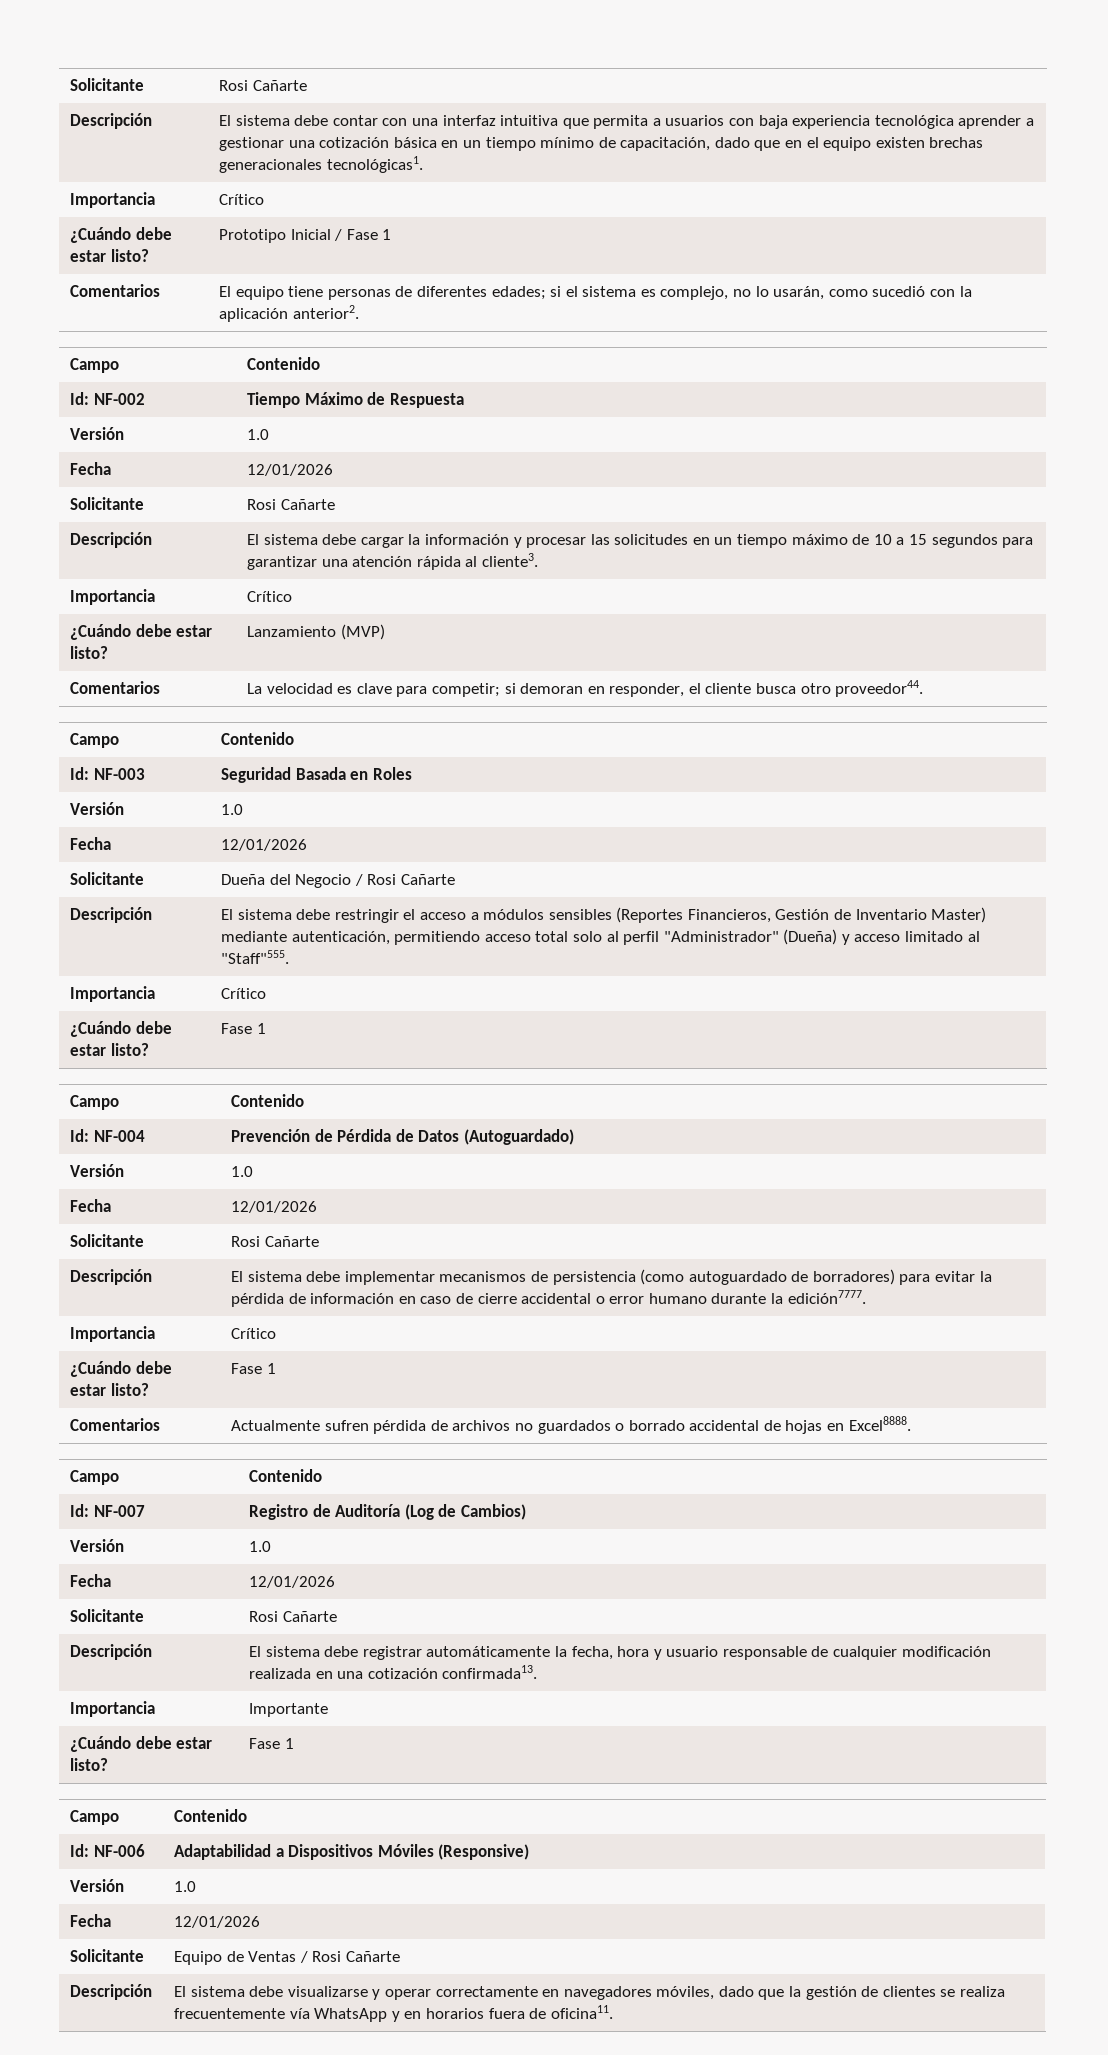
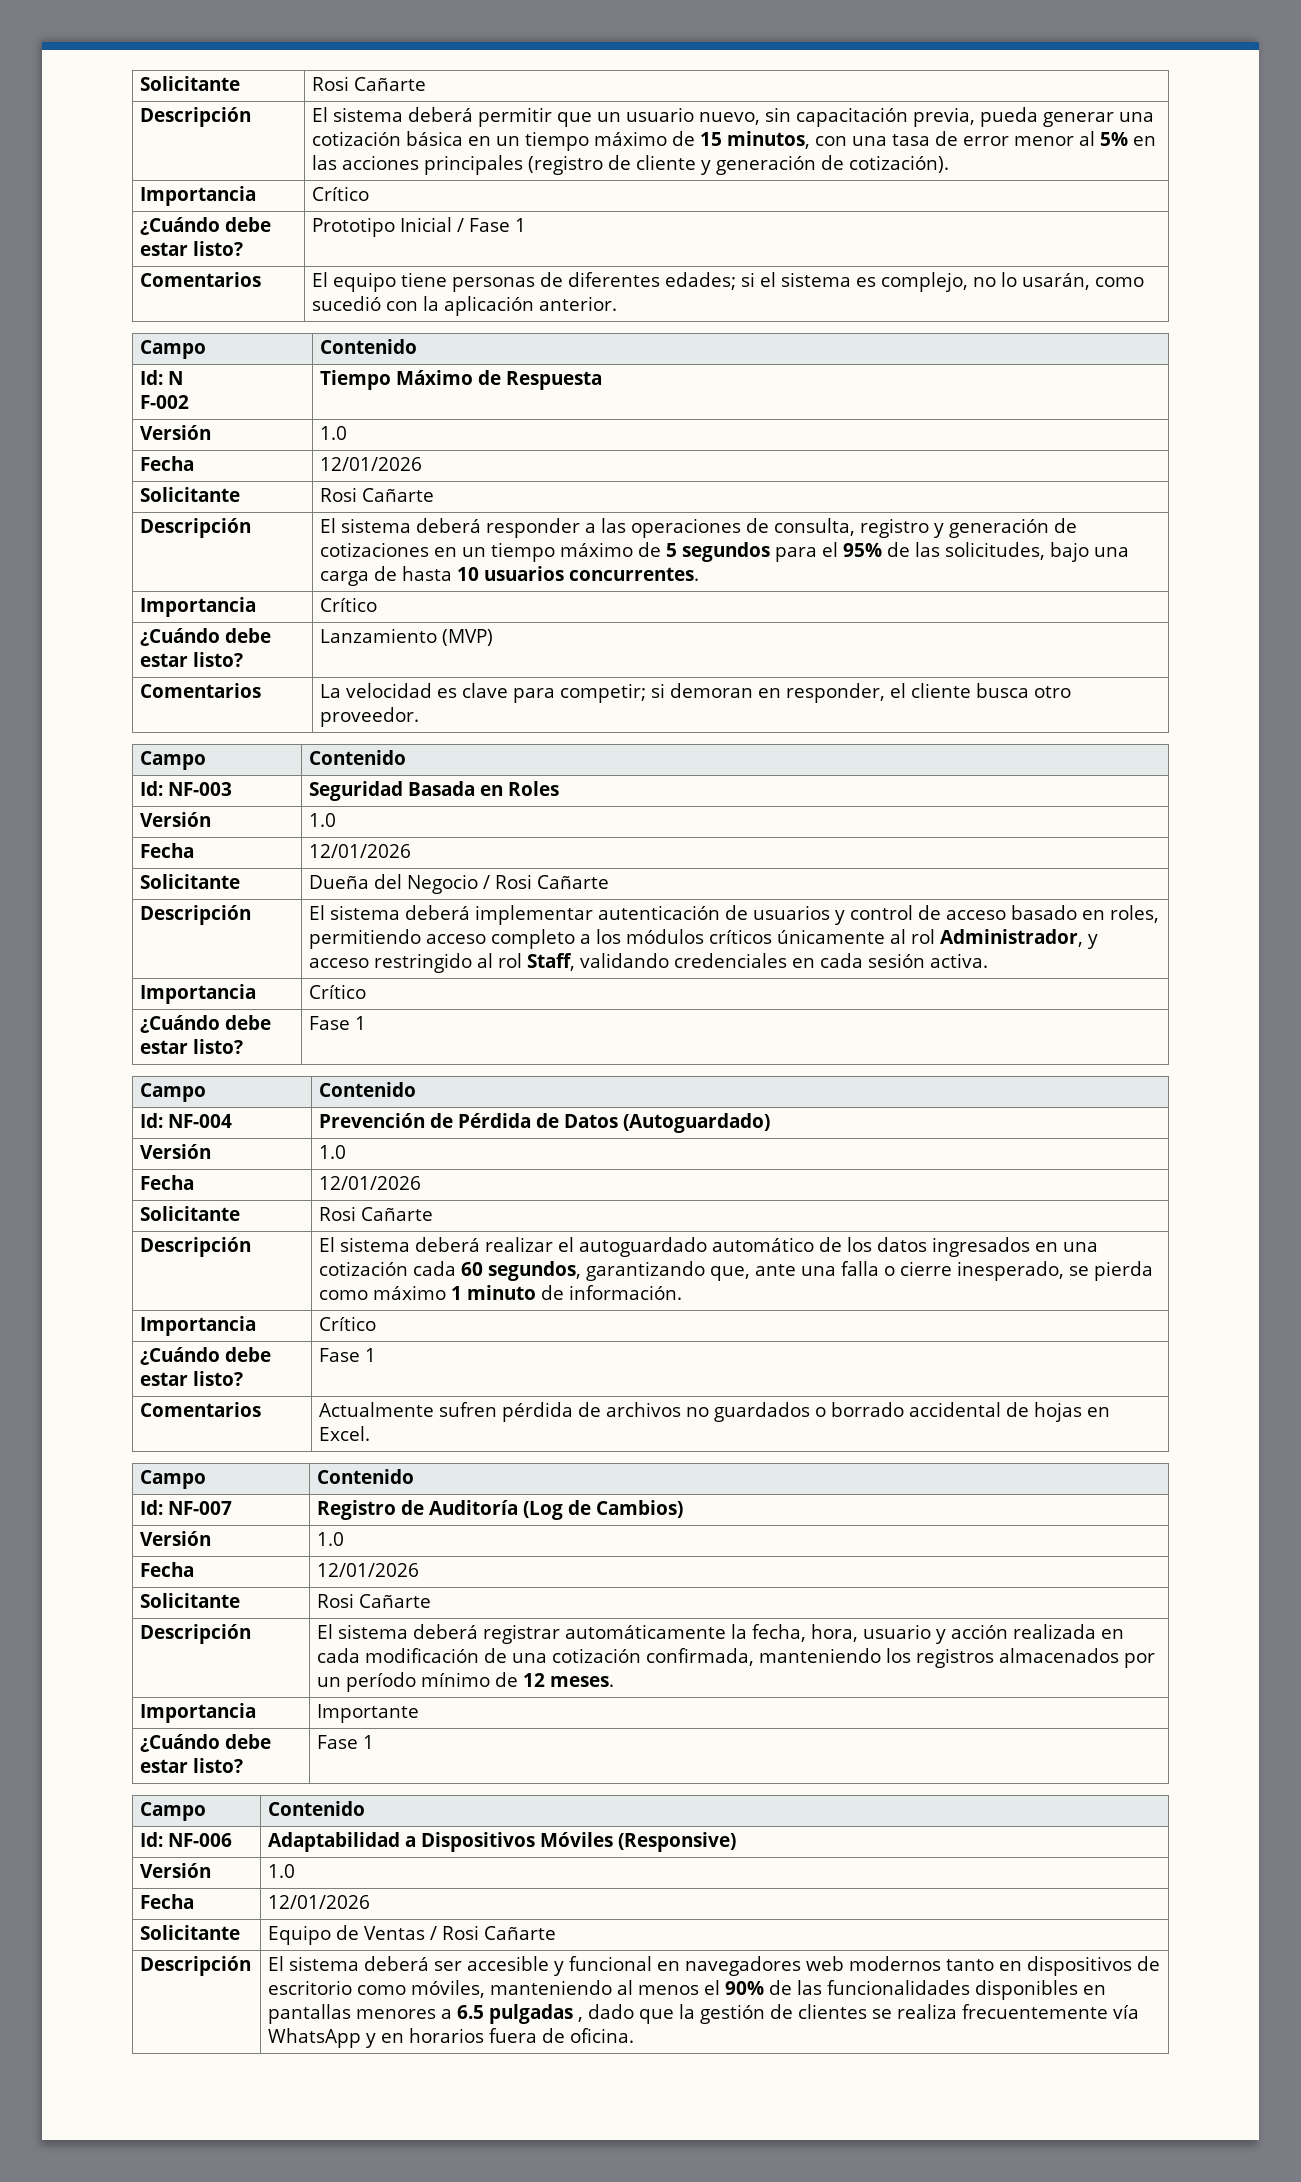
[69,78,144,91] [218,80,307,91] [69,113,152,129] [218,115,1035,129] [218,137,284,151] Solicitante | Rosi Cañarte // Descripción | El sistema debe contar con una interfaz intuitiva que permita a usuarios con baja experiencia tecnológica aprender a gestionar -> [140,76,241,91] [312,76,427,91] [140,107,252,127] [312,107,1115,127] Solicitante | Rosi Cañarte // Descripción | El sistema deberá permitir que un usuario nuevo, sin capacitación previa, pueda generar
[540,137,984,151] [218,156,423,173] mínimo de capacitación, dado que en el equipo existen brechas generacionales tecnológicas1. -> [594,131,1157,149] [312,155,950,175] máximo de 15 minutos, con una tasa de error menor al 5% en las acciones principales (registro de cliente y generación de cotización).
[292,305,359,319] [69,358,119,373] [246,357,320,370] [69,392,145,405] anterior2. // Campo | Contenido // Id: NF-002 -> [539,296,618,311] [140,340,207,359] [320,339,418,354] [140,370,184,385] [140,395,190,409] anterior. // Campo | Contenido // Id: N // F-002
[322,534,1034,548] [246,553,538,570] debe cargar la información y procesar las solicitudes en un tiempo máximo de 10 a 15 segundos para garantizar una atención rápida al cliente3. -> [416,518,1078,538] [320,542,1130,562] [320,566,700,586] deberá responder a las operaciones de consulta, registro y generación de cotizaciones en un tiempo máximo de 5 segundos para el 95% de las solicitudes, bajo una carga de hasta 10 usuarios concurrentes.
[835,680,924,697] proveedor44. -> [320,707,420,727] proveedor.
[296,907,987,923] [220,929,980,945] [220,950,289,964] debe restringir el acceso a módulos sensibles (Reportes Financieros, Gestión de Inventario Master) mediante autenticación, permitiendo acceso total solo al perfil "Administrador" (Dueña) y acceso limitado al "Staff"555. -> [405,905,1160,925] [309,929,1099,949] [309,953,989,973] deberá implementar autenticación de usuarios y control de acceso basado en roles, permitiendo acceso completo a los módulos críticos únicamente al rol Administrador, y acceso restringido al rol Staff, validando credenciales en cada sesión activa.
[306,1269,992,1285] [230,1290,866,1307] debe implementar mecanismos de persistencia (como autoguardado de borradores) para evitar la pérdida de información en caso de cierre accidental o error humano durante la edición7777. -> [415,1237,1099,1257] [319,1261,1154,1281] [319,1285,683,1300] deberá realizar el autoguardado automático de los datos ingresados en una cotización cada 60 segundos, garantizando que, ante una falla o cierre inesperado, se pierda como máximo 1 minuto de información.
[848,1416,911,1431] Excel8888. -> [319,1426,371,1441] Excel.
[324,1646,359,1657] debe -> [413,1624,479,1639] deberá
[617,1646,991,1660] [248,1665,538,1679] hora y usuario responsable de cualquier modificación realizada en una cotización confirmada13. -> [811,1624,1125,1644] [317,1648,1156,1668] [317,1672,615,1692] hora, usuario y acción realizada en cada modificación de una cotización confirmada, manteniendo los registros almacenados por un período mínimo de 12 meses.
[249,1986,715,2000] debe visualizarse y operar correctamente en navegadores móviles, -> [364,1956,1161,1976] [268,1980,1107,2000] [268,2004,584,2024] deberá ser accesible y funcional en navegadores web modernos tanto en dispositivos de escritorio como móviles, manteniendo al menos el 90% de las funcionalidades disponibles en pantallas menores a 6.5 pulgadas ,
[550,2005,613,2019] oficina11. -> [570,2028,635,2043] oficina.

